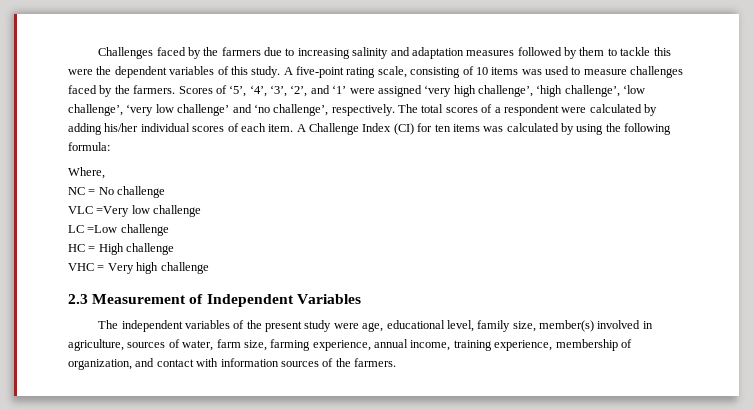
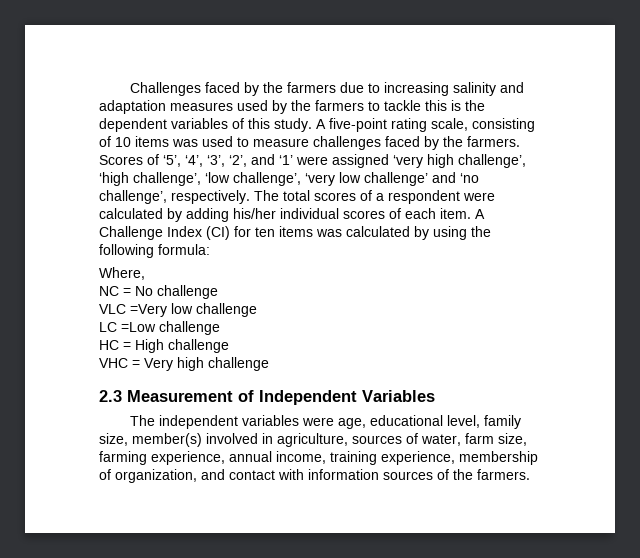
[517,47,605,59] followed by them -> [237,100,364,114] used by the farmers
[68,69,93,75] were -> [451,100,461,111] is
[233,320,332,332] of the present study -> (299, 420) none

